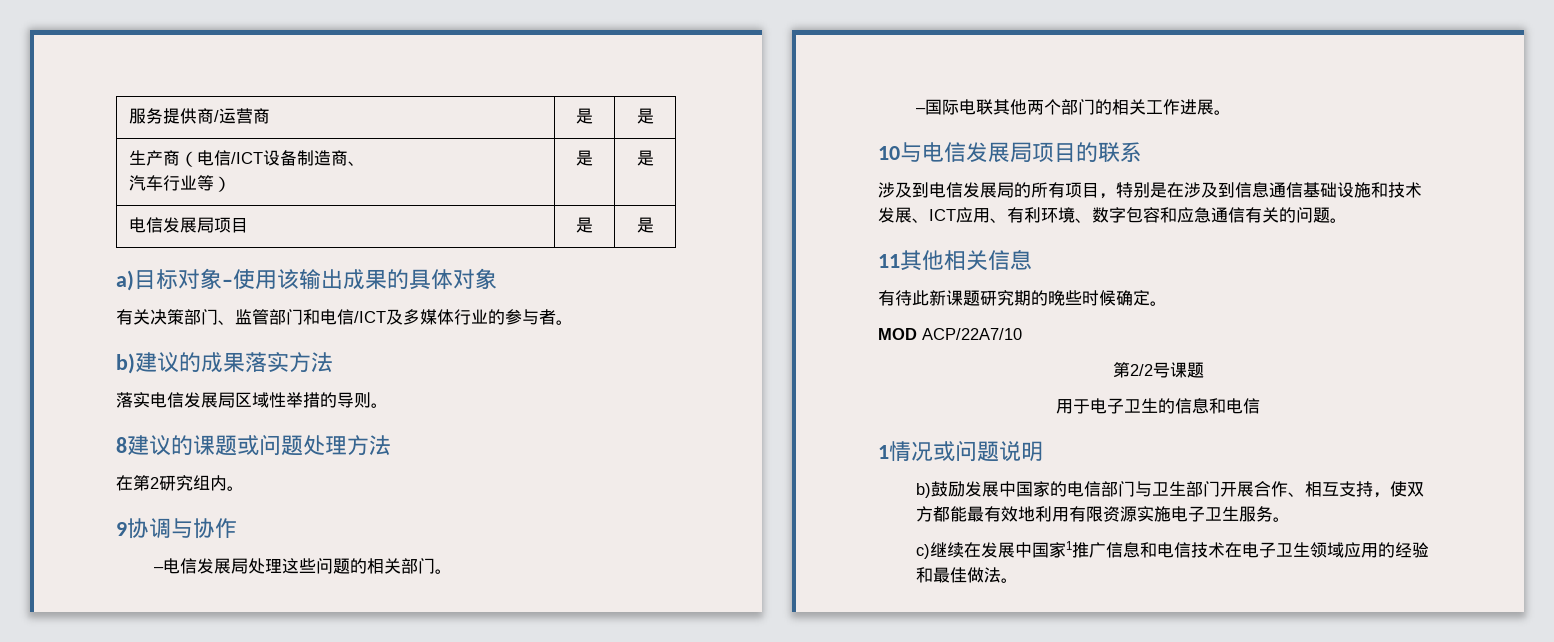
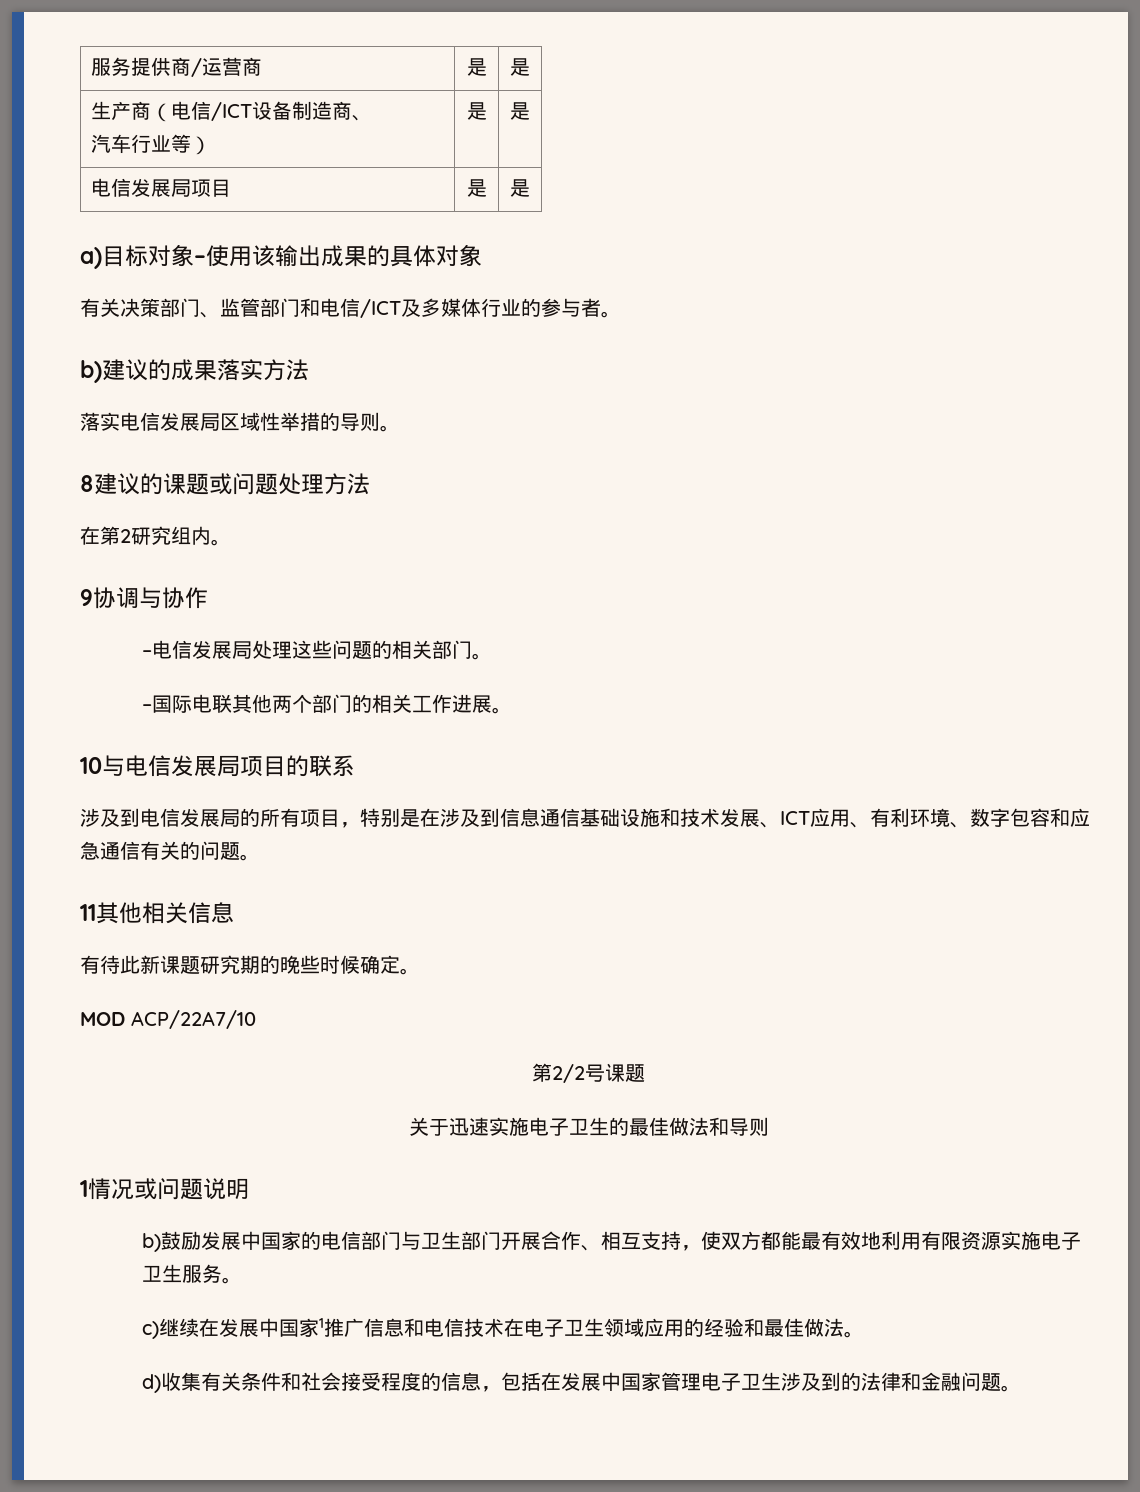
[1056,398,1260,414] 用于电子卫生的信息和电信 -> [408,1117,769,1136] 关于迅速实施电子卫生的最佳做法和导则
(1018, 580) none -> [142,1372,1022,1393] // d)收集有关条件和社会接受程度的信息，包括在发展中国家管理电子卫生涉及到的法律和金融问题。

